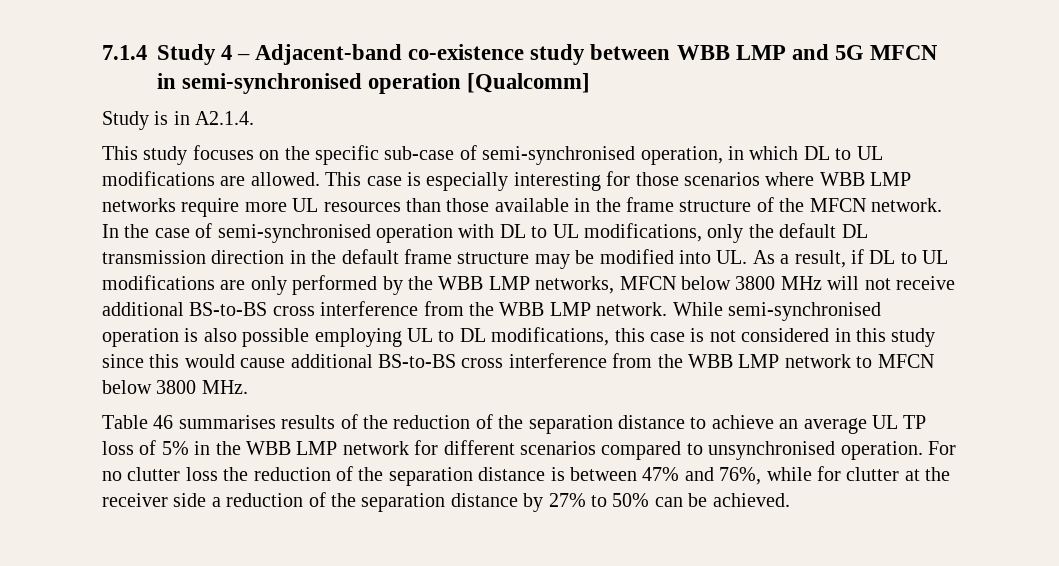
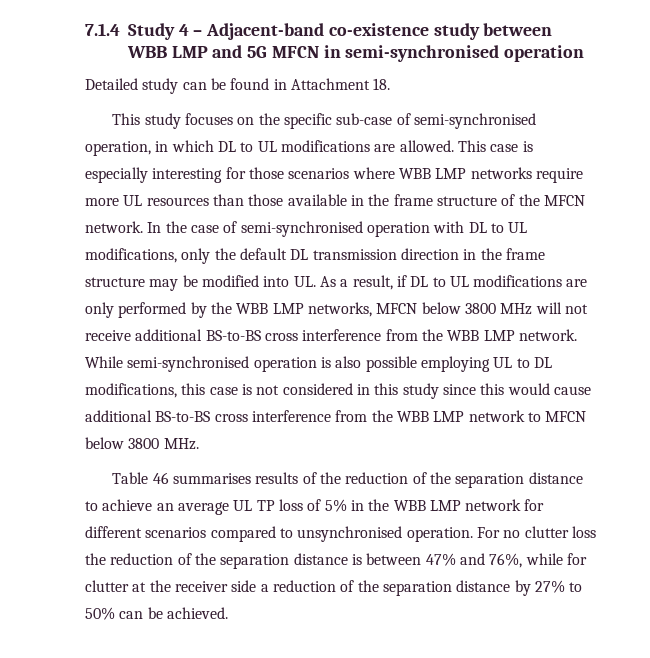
[467,73,591,93] [102,111,255,130] [Qualcomm] // Study is in A2.1.4. -> [85,78,391,94] // Detailed study can be found in Attachment 18.
[341,249,399,264] default -> (502, 254) none

